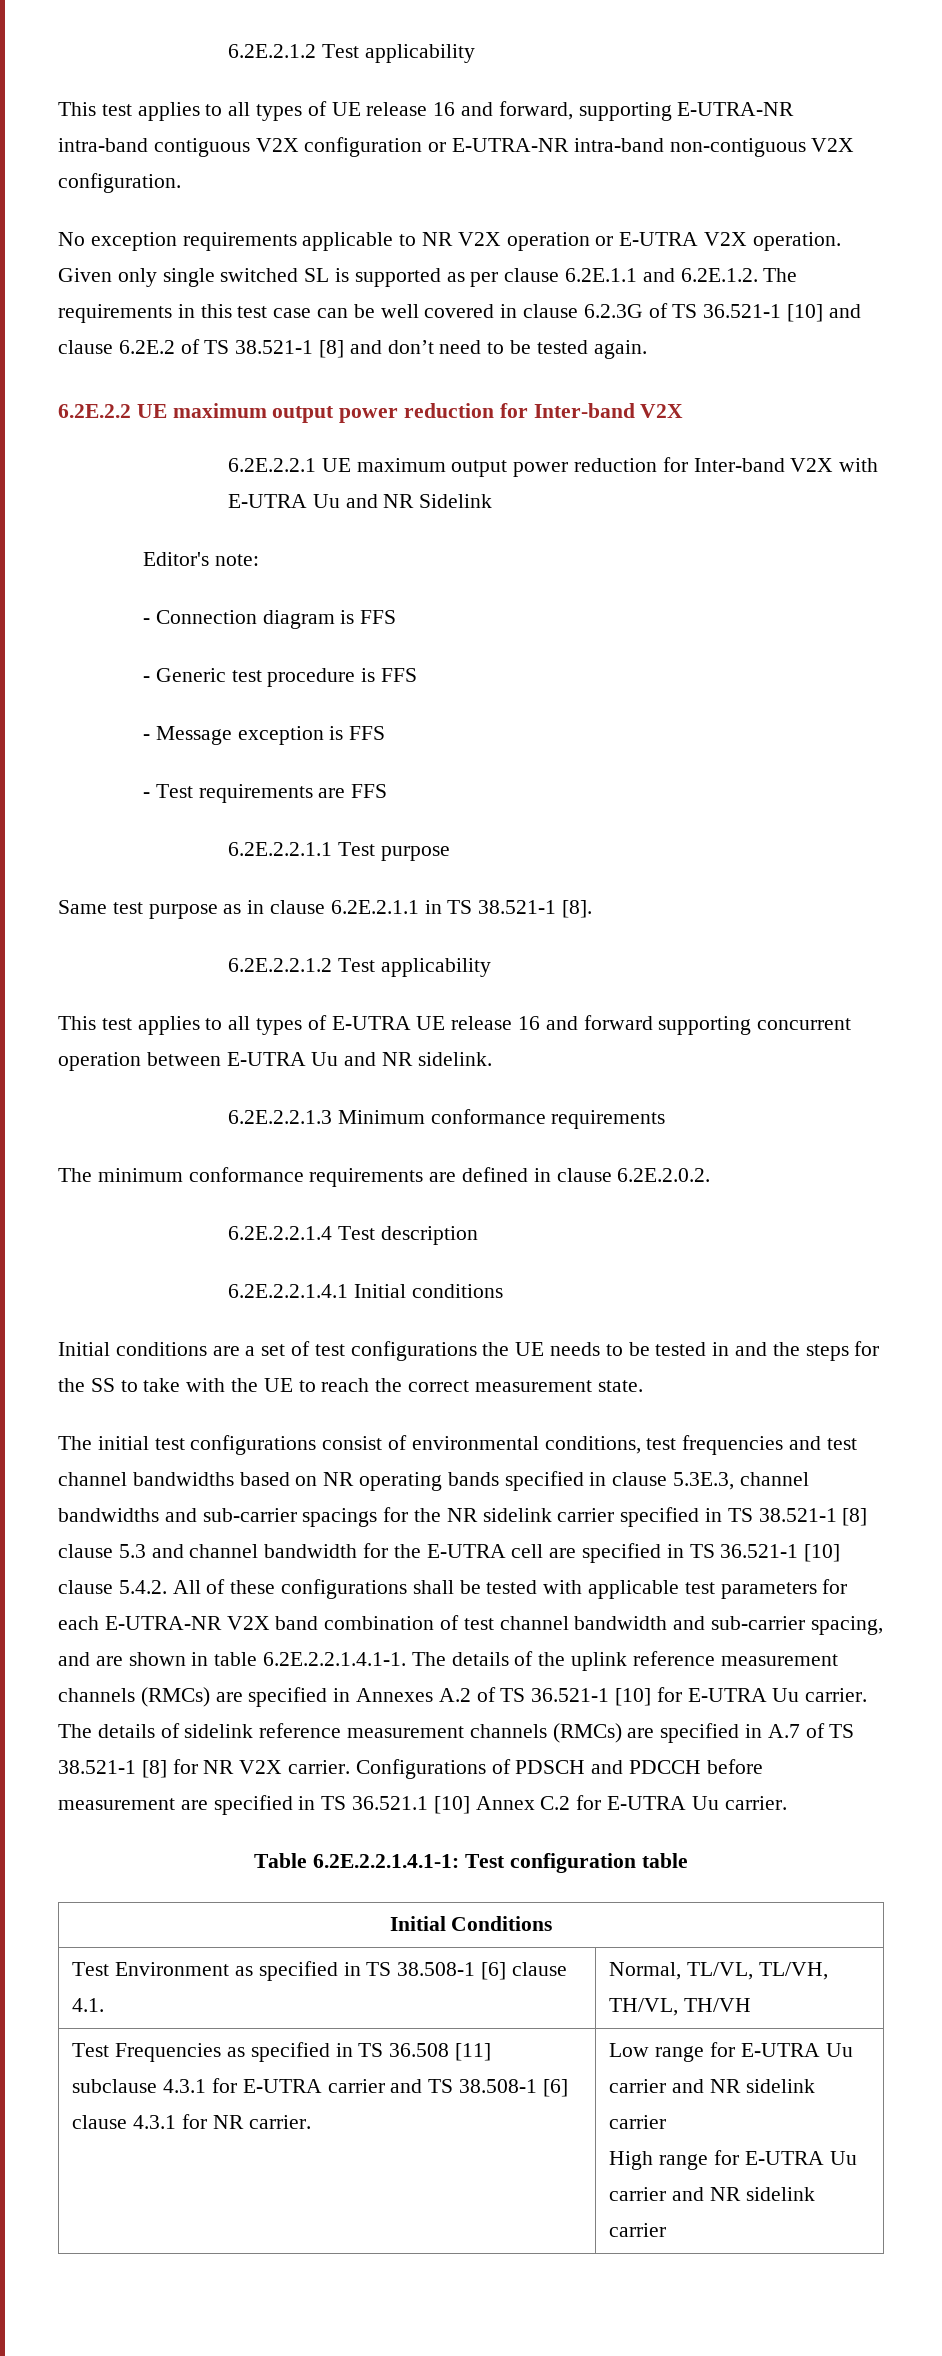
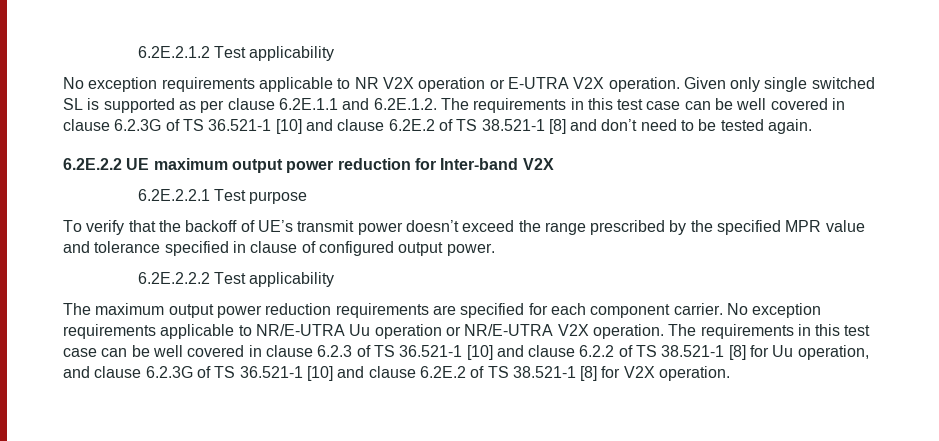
[58,101,795,121] [58,137,855,157] [58,173,181,193] // This test applies to all types of UE release 16 and forward, supporting E-UTRA-NR intra-band contiguous V2X configuration or E-UTRA-NR intra-band non-contiguous V2X configuration. -> (335, 53) none
[321,457,879,477] [228,494,493,508] [143,552,259,566] [143,610,397,629] [143,668,418,687] [143,726,386,745] [143,784,388,803] [228,842,450,861] [58,900,593,919] [228,958,491,977] [58,1015,852,1035] [58,1052,492,1071] [228,1109,666,1129] [58,1167,711,1187] [228,1226,478,1245] [228,1284,503,1298] [58,1341,880,1361] [58,1378,643,1392] [58,1435,857,1455] [58,1471,809,1491] [58,1507,868,1527] [58,1543,841,1563] [58,1579,848,1599] [58,1615,883,1635] [58,1651,838,1671] [58,1687,868,1707] [58,1723,855,1743] [58,1759,763,1779] [58,1795,787,1815] [254,1853,688,1873] [389,1916,553,1931] [72,1961,567,1981] [72,1998,105,2012] [609,1962,828,1980] [609,1998,752,2016] [72,2042,491,2062] [72,2078,568,2097] [72,2114,311,2129] [609,2042,853,2062] [609,2079,815,2093] [609,2115,667,2129] [609,2150,857,2170] [609,2187,815,2201] [609,2223,667,2237] UE maximum output power reduction for Inter-band V2X with E-UTRA Uu and NR Sidelink // Editor's note: // - Connection diagram is FFS // - Generic test procedure is FFS // - Message exception is FFS // - Test requirements are FFS // 6.2E.2.2.1.1 Test purpose // Same test purpose as in clause 6.2E.2.1.1 in TS 38.521-1 [8]. // 6.2E.2.2.1.2 Test applicability // This test applies to all types of E-UTRA UE release 16 and forward supporting concurrent operation between E-UTRA Uu and NR sidelink. // 6.2E.2.2.1.3 Minimum conformance requirements // The minimum conformance requirements are defined in clause 6.2E.2.0.2. // 6.2E.2.2.1.4 Test description // 6.2E.2.2.1.4.1 Initial conditions // Initial conditions are a set of test configurations the UE needs to be tested in and the steps for the SS to take with the UE to reach the correct measurement state. // The initial test configurations consist of environmental conditions, test frequencies and test channel bandwidths based on NR operating bands specified in clause 5.3E.3, channel bandwidths and sub-carrier spacings for the NR sidelink carrier specified in TS 38.521-1 [8] clause 5.3 and channel bandwidth for the E-UTRA cell are specified in TS 36.521-1 [10] clause 5.4.2. All of these configurations shall be tested with applicable test parameters for each E-UTRA-NR V2X band combination of test channel bandwidth and sub-carrier spacing, and are shown in table 6.2E.2.2.1.4.1-1. The details of the uplink reference measurement channels (RMCs) are specified in Annexes A.2 of TS 36.521-1 [10] for E-UTRA Uu carrier. The details of sidelink reference measurement channels (RMCs) are specified in A.7 of TS 38.521-1 [8] for NR V2X carrier. Configurations of PDSCH and PDCCH before measurement are specified in TS 36.521.1 [10] Annex C.2 for E-UTRA Uu carrier. // Table 6.2E.2.2.1.4.1-1: Test configuration table // Initial Conditions // Test Environment as specified in TS 38.508-1 [6] clause 4.1. | Normal, TL/VL, TL/VH, TH/VL, TH/VH // Test Frequencies as specified in TS 36.508 [11] subclause 4.3.1 for E-UTRA carrier and TS 38.508-1 [6] clause 4.3.1 for NR carrier. | Low range for E-UTRA Uu carrier and NR sidelink carrier // High range for E-UTRA Uu carrier and NR sidelink carrier -> [214,189,308,204] [63,220,865,235] [63,241,495,256] [137,272,335,287] [63,303,822,318] [63,324,871,339] [63,345,869,360] [63,366,731,381] Test purpose // To verify that the backoff of UE’s transmit power doesn’t exceed the range prescribed by the specified MPR value and tolerance specified in clause of configured output power. // 6.2E.2.2.2 Test applicability // The maximum output power reduction requirements are specified for each component carrier. No exception requirements applicable to NR/E-UTRA Uu operation or NR/E-UTRA V2X operation. The requirements in this test case can be well covered in clause 6.2.3 of TS 36.521-1 [10] and clause 6.2.2 of TS 38.521-1 [8] for Uu operation, and clause 6.2.3G of TS 36.521-1 [10] and clause 6.2E.2 of TS 38.521-1 [8] for V2X operation.

